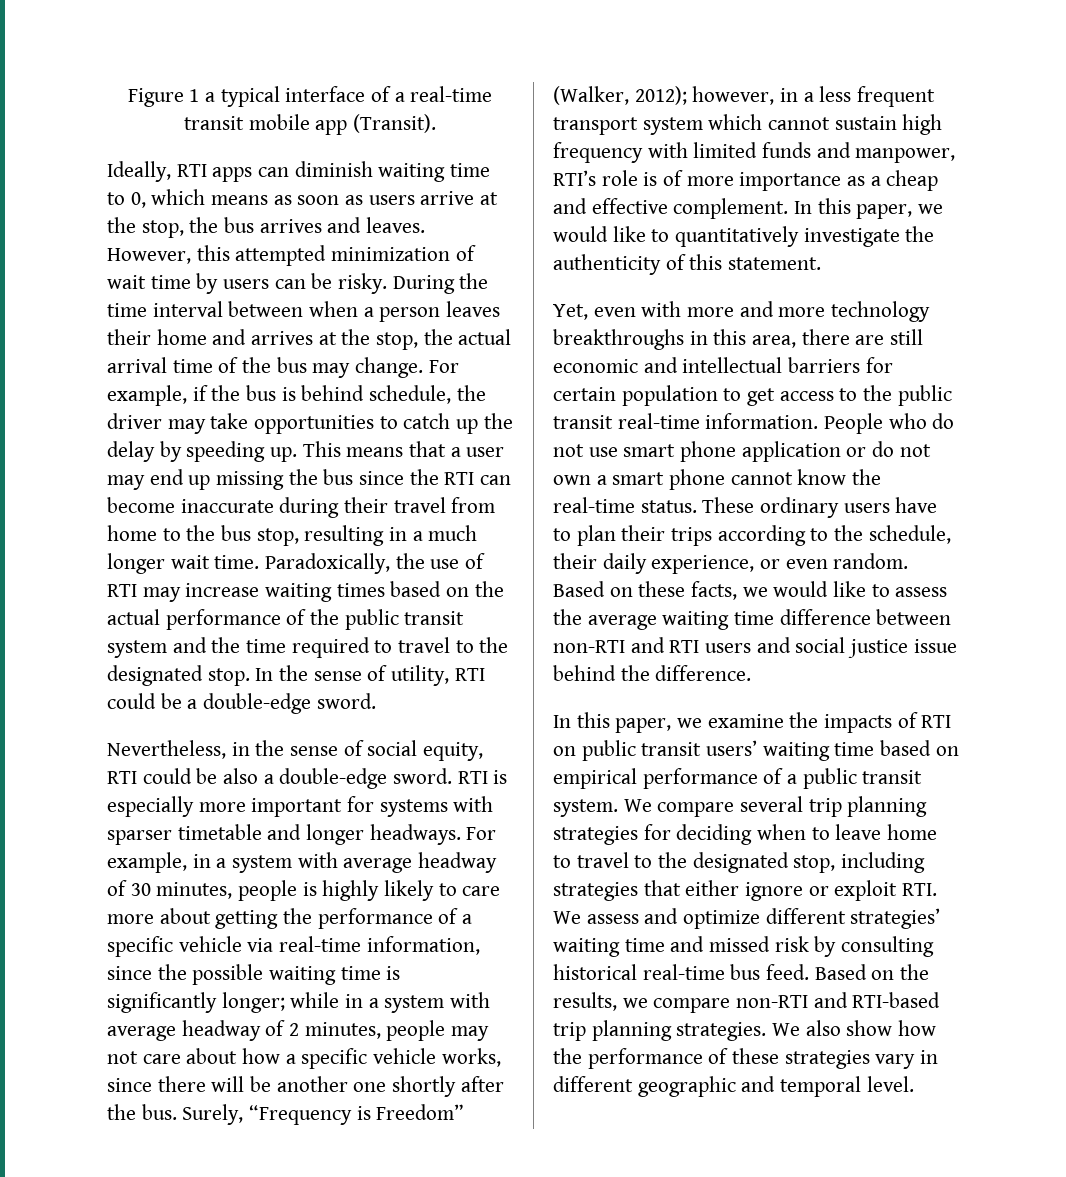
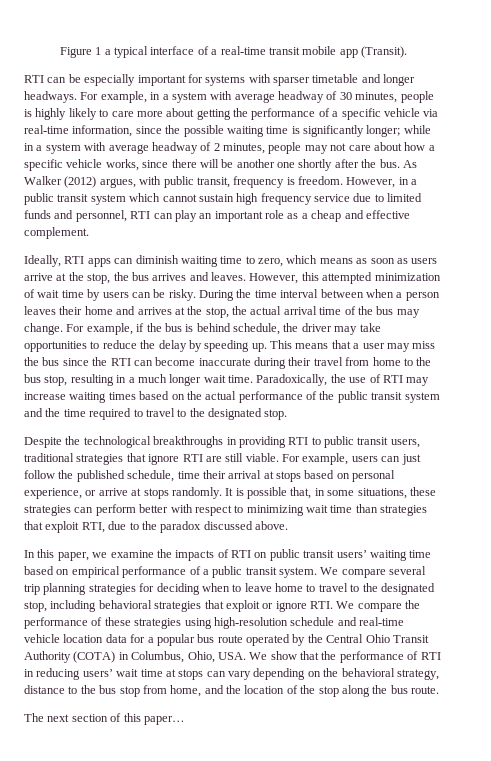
[107,161,491,182] [107,189,499,208] [107,217,426,238] [107,245,476,266] [107,273,489,294] [107,301,501,322] [107,329,512,350] [107,357,459,378] [107,385,486,406] [107,413,513,434] [107,441,505,462] [107,469,512,490] [107,497,496,518] [107,525,478,546] [107,553,486,574] [107,581,504,602] [107,609,465,630] [107,637,509,658] [107,665,485,686] [107,693,376,714] [107,740,484,761] [107,768,508,789] [107,796,246,817] Ideally, RTI apps can diminish waiting time to 0, which means as soon as users arrive at the stop, the bus arrives and leaves. However, this attempted minimization of wait time by users can be risky. During the time interval between when a person leaves their home and arrives at the stop, the actual arrival time of the bus may change. For example, if the bus is behind schedule, the driver may take opportunities to catch up the delay by speeding up. This means that a user may end up missing the bus since the RTI can become inaccurate during their travel from home to the bus stop, resulting in a much longer wait time. Paradoxically, the use of RTI may increase waiting times based on the actual performance of the public transit system and the time required to travel to the designated stop. In the sense of utility, RTI could be a double-edge sword. // Nevertheless, in the sense of social equity, RTI could be also a double-edge sword. RTI is especially more -> [24,74,136,86] RTI can be especially
[182,1104,465,1125] [553,86,936,107] [553,117,638,135] Surely, “Frequency is Freedom” (Walker, 2012); however, in a less frequent transport -> [402,160,417,168] [24,176,418,188] [24,193,89,205] As Walker (2012) argues, with public transit, frequency is freedom. However, in a public transit
[647,142,956,163] [553,170,842,191] with limited funds and manpower, RTI’s role is of more importance -> [314,193,423,202] [24,210,284,222] service due to limited funds and personnel, RTI can play an important role
[794,198,944,219] [553,226,935,247] [553,254,822,275] [553,301,931,322] [553,329,924,350] [553,357,893,373] [553,385,952,406] [553,413,955,434] [553,441,931,462] [553,469,882,490] [553,497,938,518] [553,525,951,546] [553,553,909,574] [553,581,948,600] [553,609,952,630] [553,637,957,658] [553,665,752,681] In this paper, we would like to quantitatively investigate the authenticity of this statement. // Yet, even with more and more technology breakthroughs in this area, there are still economic and intellectual barriers for certain population to get access to the public transit real-time information. People who do not use smart phone application or do not own a smart phone cannot know the real-time status. These ordinary users have to plan their trips according to the schedule, their daily experience, or even random. Based on these facts, we would like to assess the average waiting time difference between non-RTI and RTI users and social justice issue behind the difference. -> [24,255,438,267] [24,272,441,284] [24,289,440,301] [24,306,420,318] [24,323,381,335] [24,340,436,352] [24,357,432,369] [24,374,430,386] [24,391,440,403] [24,408,288,420] [24,436,420,448] [24,453,421,465] [24,470,396,482] [24,487,436,499] [24,504,428,516] [24,521,288,533] // Ideally, RTI apps can diminish waiting time to zero, which means as soon as users arrive at the stop, the bus arrives and leaves. However, this attempted minimization of wait time by users can be risky. During the time interval between when a person leaves their home and arrives at the stop, the actual arrival time of the bus may change. For example, if the bus is behind schedule, the driver may take opportunities to reduce the delay by speeding up. This means that a user may miss the bus since the RTI can become inaccurate during their travel from home to the bus stop, resulting in a much longer wait time. Paradoxically, the use of RTI may increase waiting times based on the actual performance of the public transit system and the time required to travel to the designated stop. // Despite the technological breakthroughs in providing RTI to public transit users, traditional strategies that ignore RTI are still viable. For example, users can just follow the published schedule, time their arrival at stops based on personal experience, or arrive at stops randomly. It is possible that, in some situations, these strategies can perform better with respect to minimizing wait time than strategies that exploit RTI, due to the paradox discussed above.
[553,880,938,901] [553,908,941,929] [553,936,935,957] [553,964,930,980] [553,992,941,1013] [553,1020,937,1041] strategies that either ignore or exploit RTI. We assess and optimize different strategies’ waiting time and missed risk by consulting historical real-time bus feed. Based on the results, we compare non-RTI and RTI-based trip planning strategies. We also show how -> [98,600,402,612] behavioral strategies that exploit or ignore RTI. We compare
[875,1050,939,1069] [553,1076,914,1097] vary in different geographic and temporal level. -> [184,617,404,629] [24,634,429,646] [24,651,441,663] [24,668,439,680] [24,685,439,697] [24,713,185,725] using high-resolution schedule and real-time vehicle location data for a popular bus route operated by the Central Ohio Transit Authority (COTA) in Columbus, Ohio, USA. We show that the performance of RTI in reducing users’ wait time at stops can vary depending on the behavioral strategy, distance to the bus stop from home, and the location of the stop along the bus route. // The next section of this paper…

